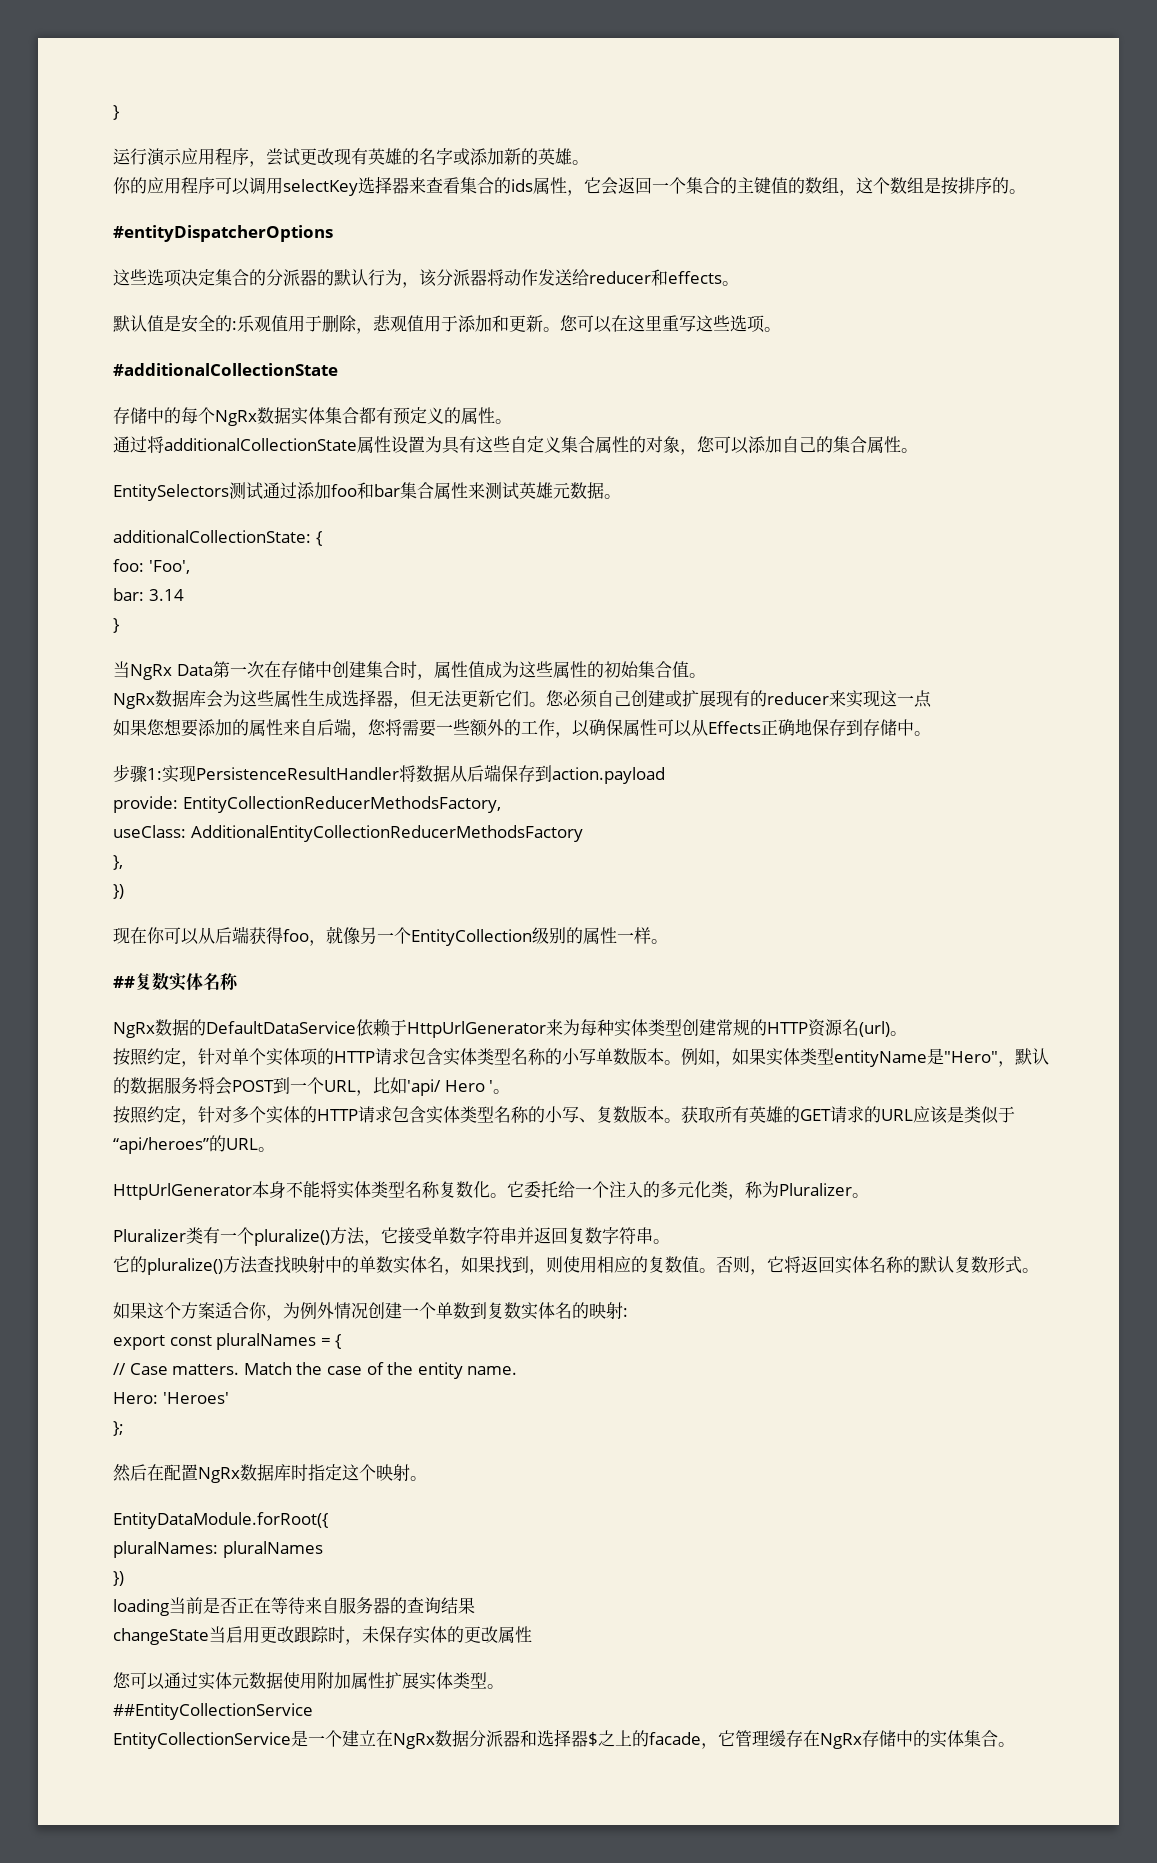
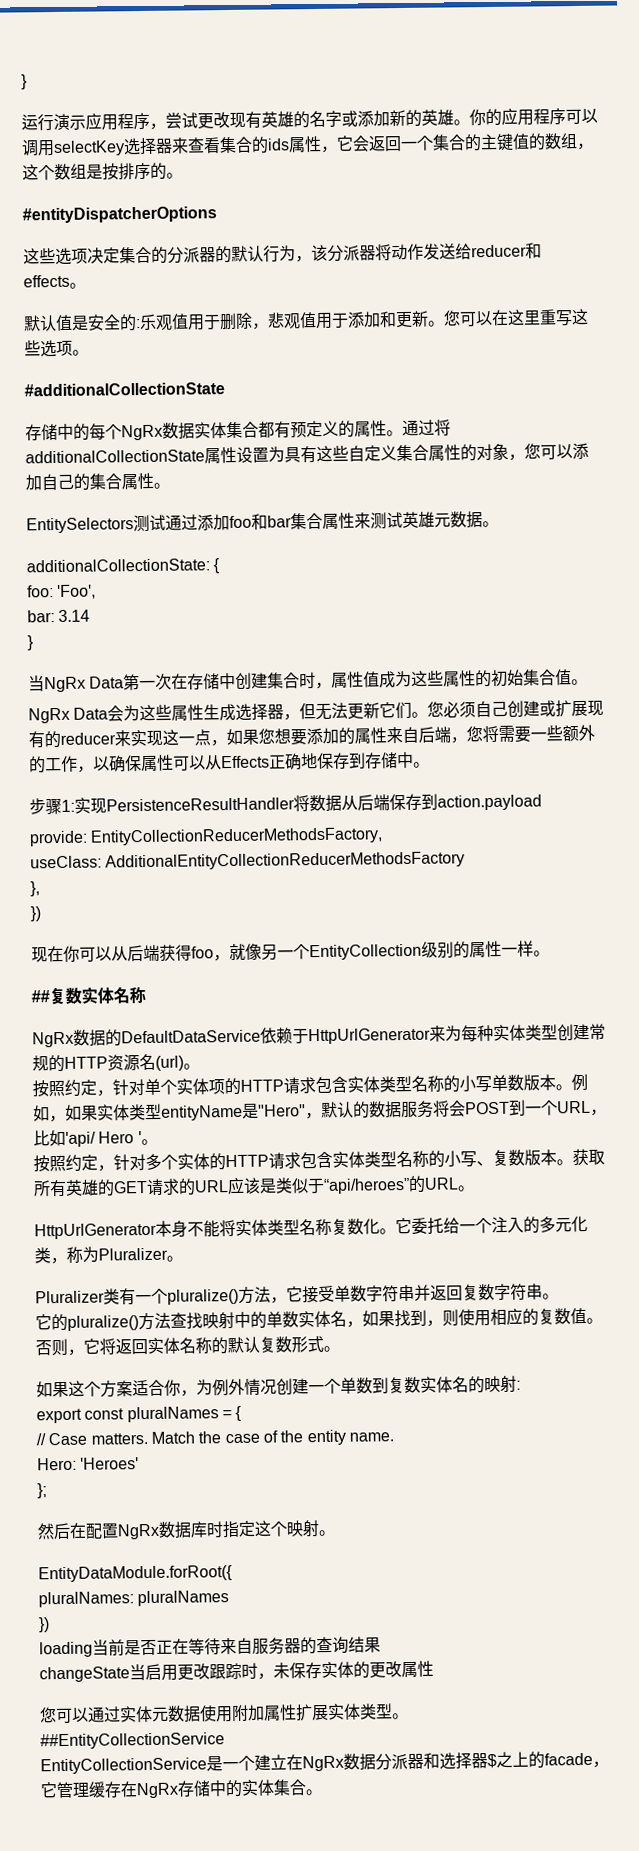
(589, 162) // -> (470, 122) none
(512, 421) // -> (403, 433) none
[155,690,206,707] 数据库 -> [73,707,109,720] Data
(932, 699) // -> [210,739,227,747] ，

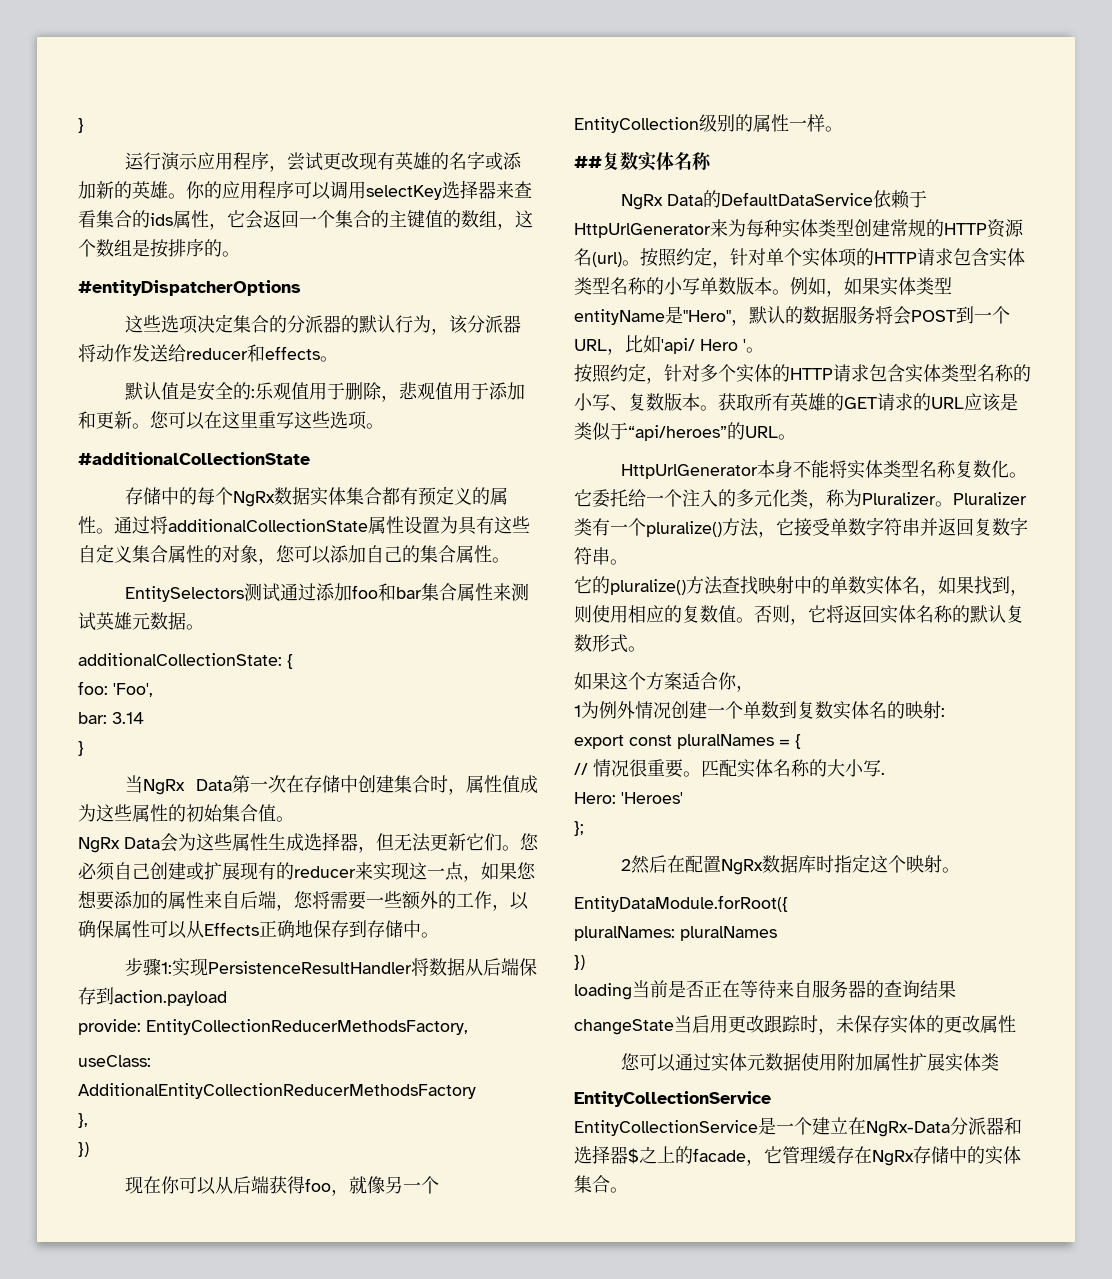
[73,1029,106,1047] 数据 -> [666,194,703,206] Data
(200, 1066) // -> (640, 263) none
(183, 1258) // -> (953, 504) none
(197, 1393) none -> [574,705,581,717] // 1
[48,1429,394,1446] Case matters. Match the case of the entity name. -> [593,759,885,778] 情况很重要。匹配实体名称的大小写.
(47, 1491) none -> [620,859,631,871] 2
[375,1703,409,1720] [40,1732,225,1750] 型。 // ##EntityCollectionService -> [574,1091,771,1107] // EntityCollectionService
[302,1753,376,1772] NgRx数据 -> [866,1121,950,1137] NgRx-Data

